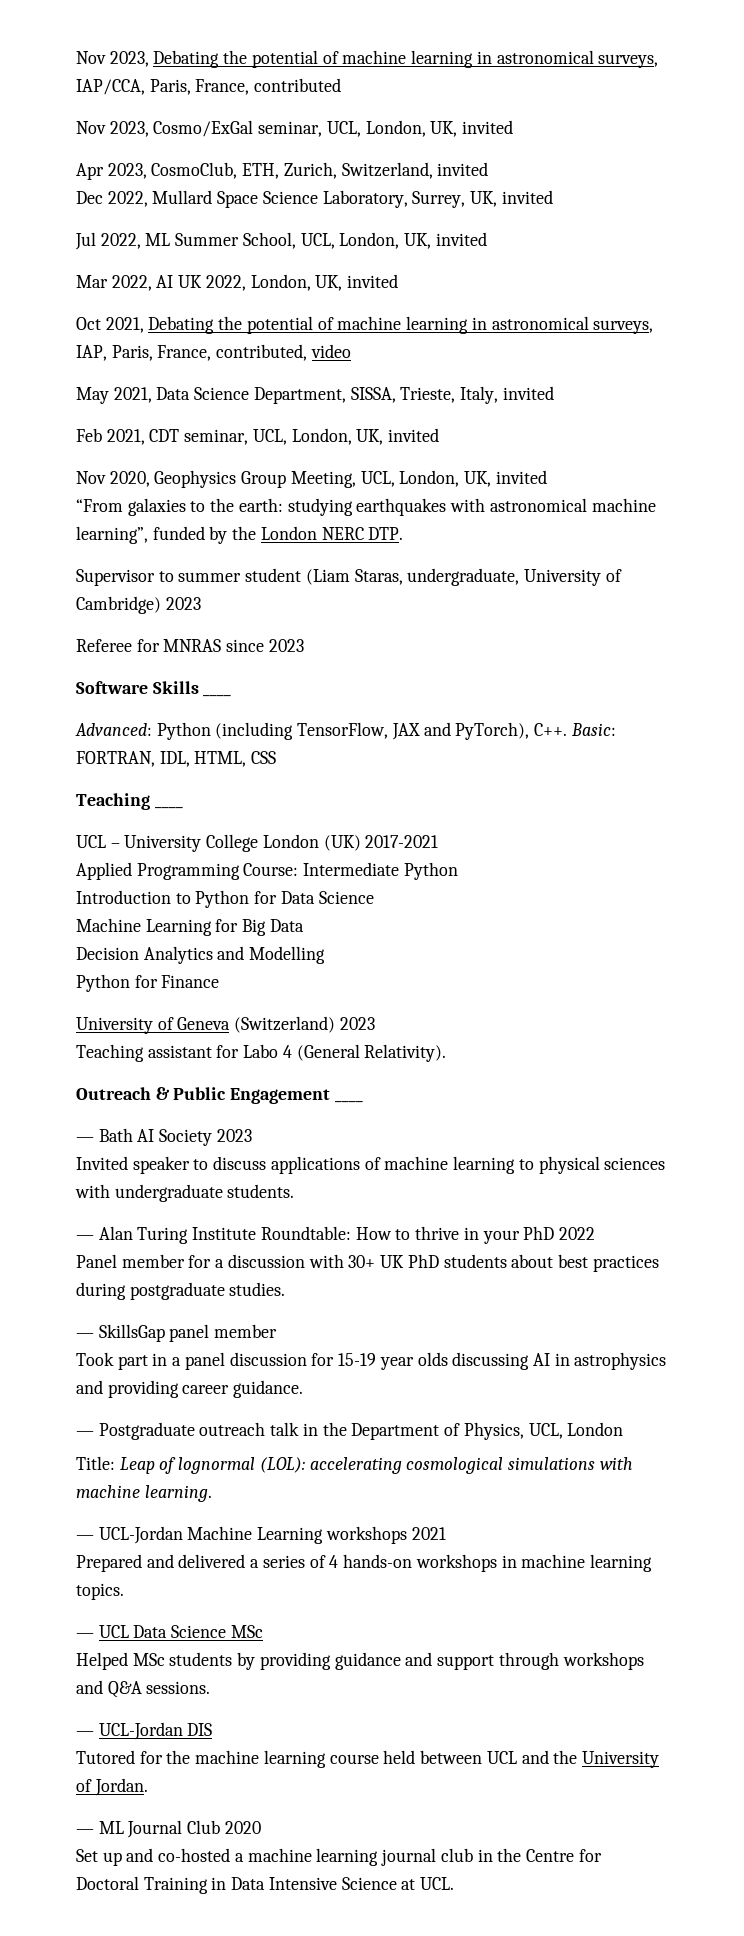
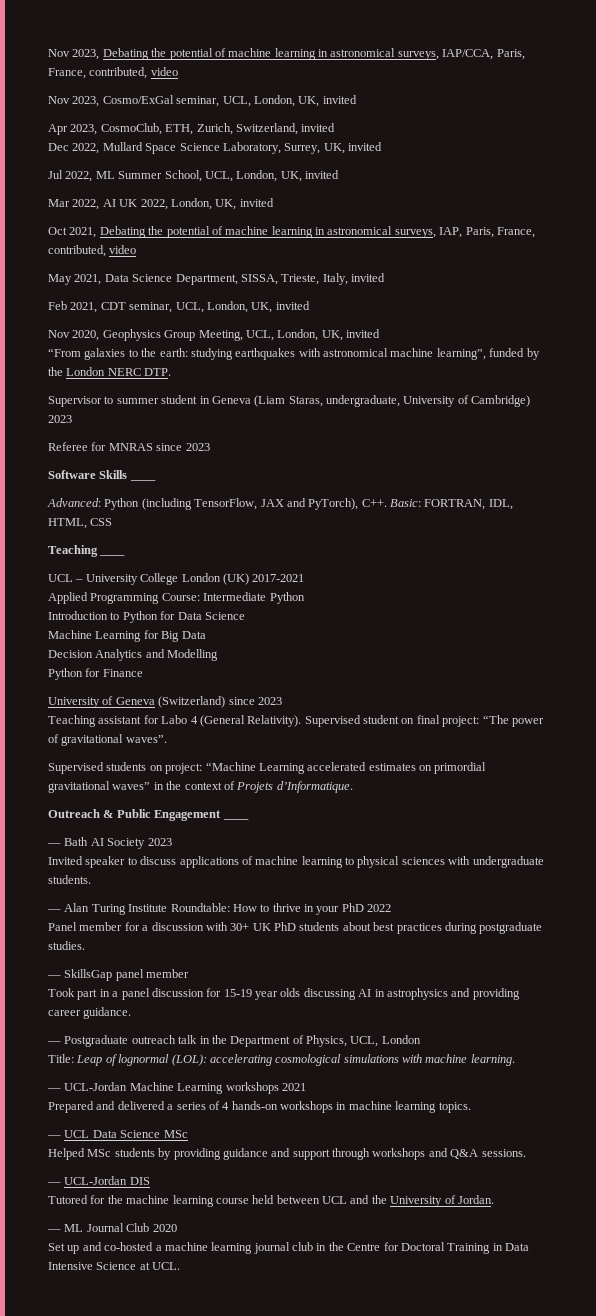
[254,78,342,92] contributed -> [89,67,178,79] contributed, video
(302, 575) none -> [199,396,251,404] in Geneva
(336, 1024) none -> [228,697,255,705] since
(447, 1053) none -> [304,715,544,727] [48,734,167,746] [48,762,487,774] [48,781,353,793] Supervised student on final project: “The power of gravitational waves”. // Supervised students on project: “Machine Learning accelerated estimates on primordial gravitational waves” in the context of Projets d’Informatique.

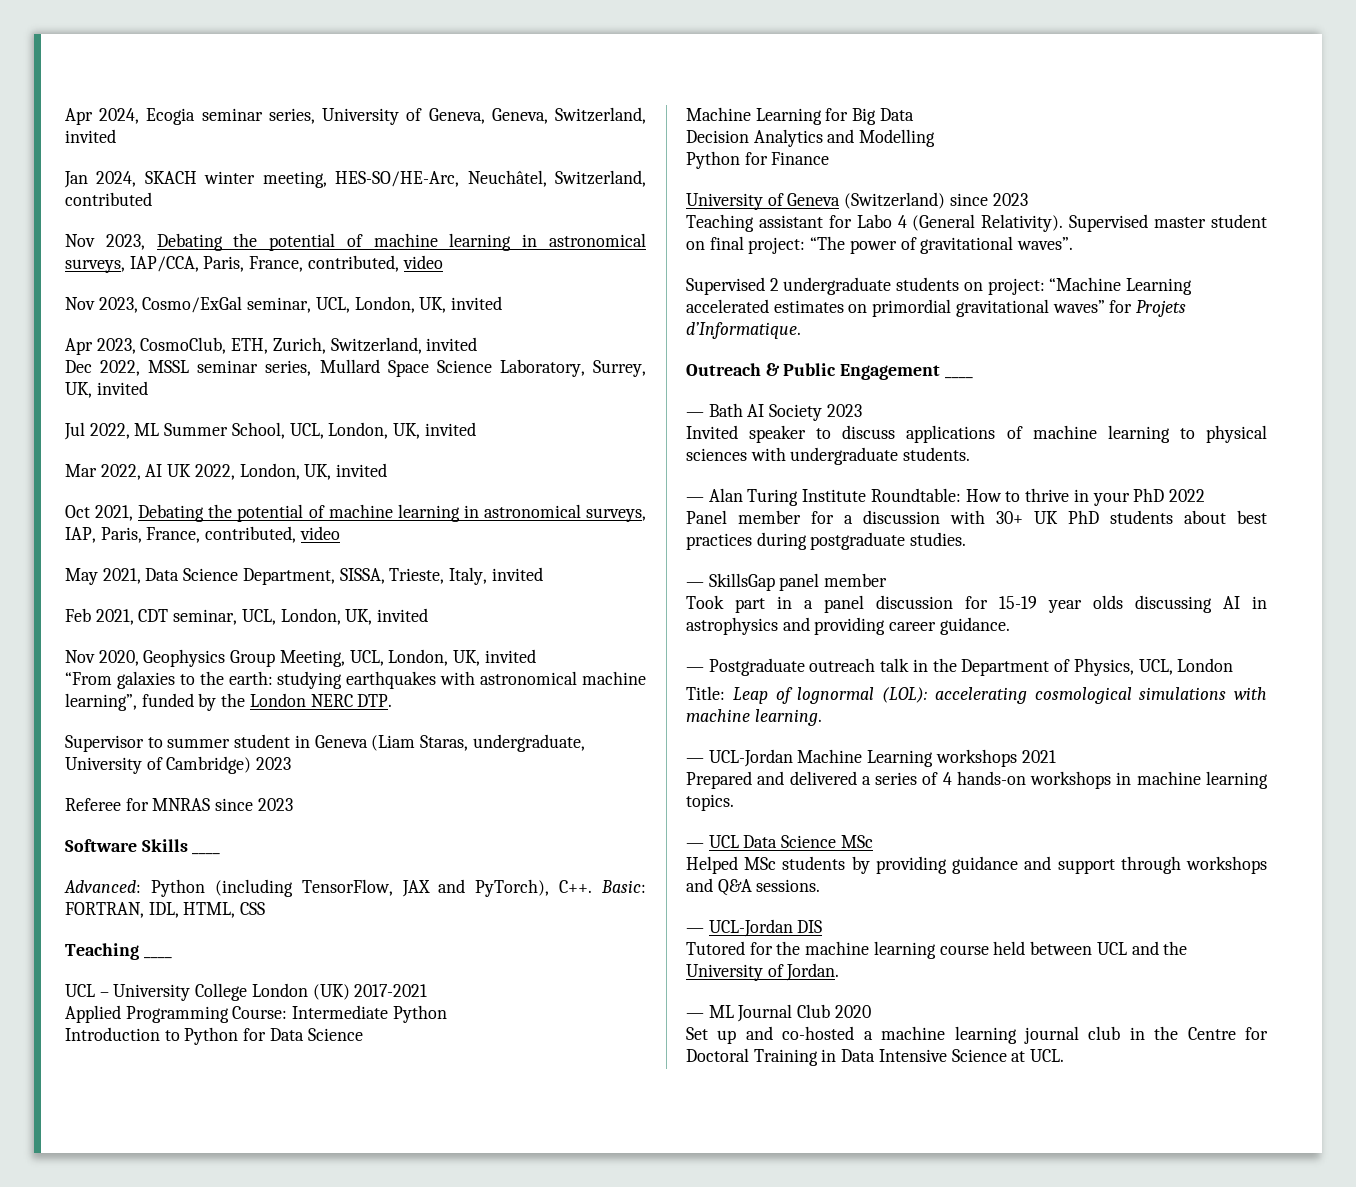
(48, 53) none -> [65,107,646,125] [65,129,116,143] [64,170,647,188] [65,192,152,206] Apr 2024, Ecogia seminar series, University of Geneva, Geneva, Switzerland, invited // Jan 2024, SKACH winter meeting, HES-SO/HE-Arc, Neuchâtel, Switzerland, contributed //
(100, 148) none -> [148,360,312,376] MSSL seminar series,
(361, 721) none -> [1154,217,1207,228] master
(104, 768) none -> [769,277,892,295] 2 undergraduate
[153,781,235,790] in the context of -> [1109,300,1133,313] for

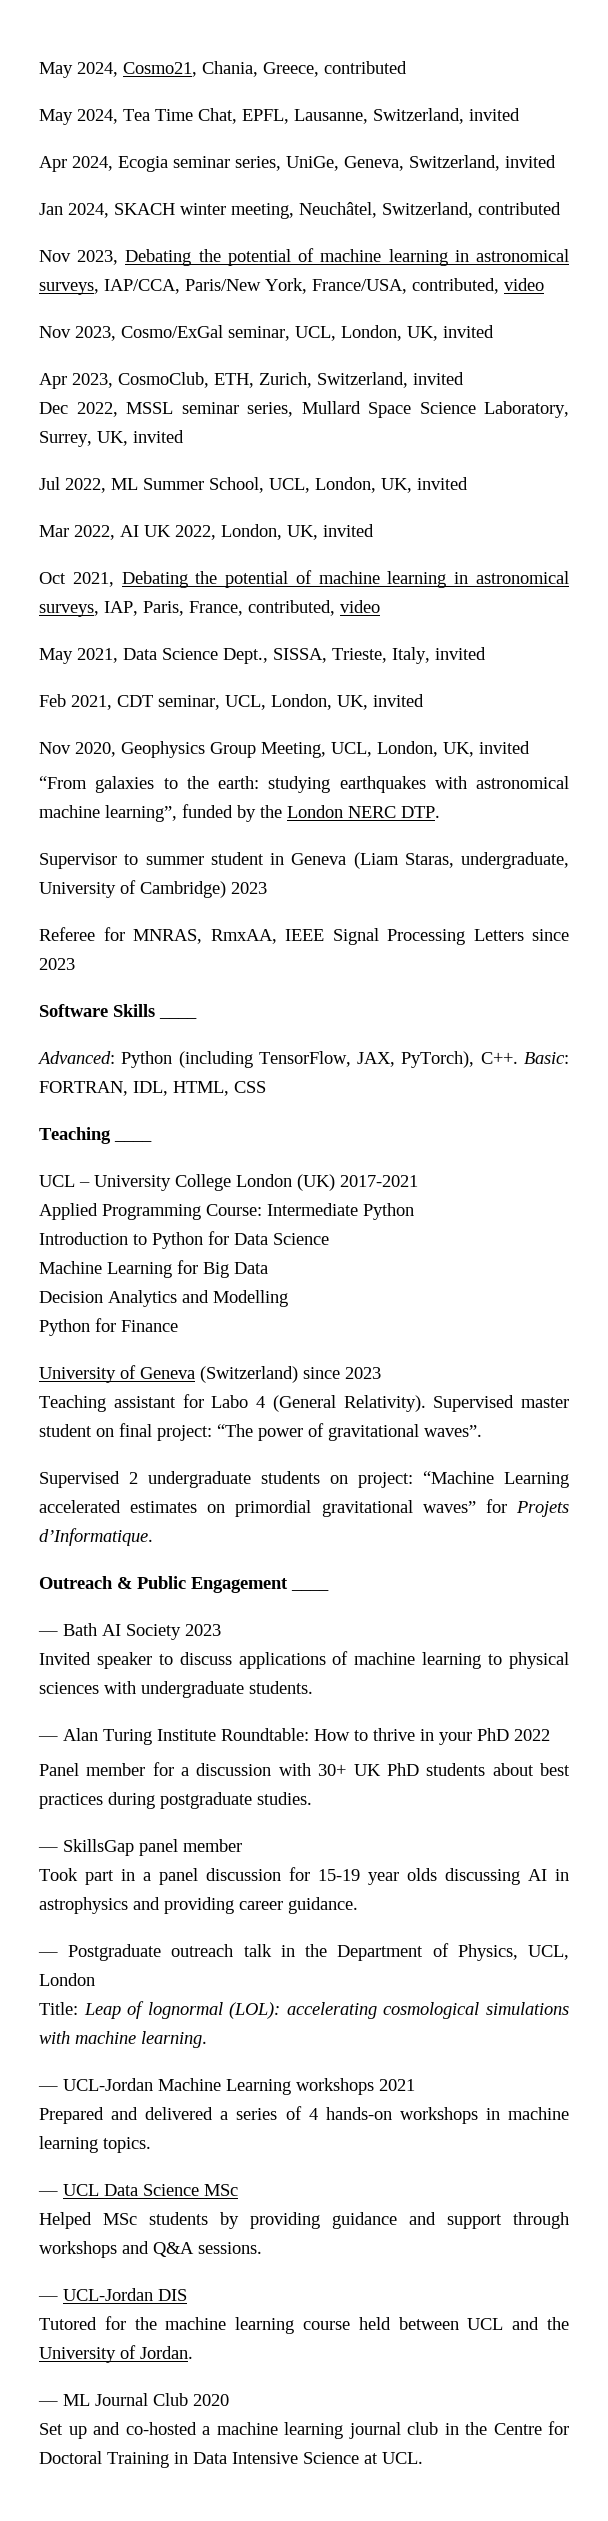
(65, 116) none -> [39,61,407,78] [39,108,520,125] May 2024, Cosmo21, Chania, Greece, contributed // May 2024, Tea Time Chat, EPFL, Lausanne, Switzerland, invited //
[322,108,485,125] University of Geneva, -> [286,156,339,171] UniGe,
[335,171,460,187] HES-SO/HE-Arc, -> (294, 211) none
[203,256,304,272] Paris, France, -> [185,278,407,294] Paris/New York, France/USA,
[242,568,335,585] Department, -> [223,648,268,664] Dept.,
[152,798,211,811] MNRAS -> [133,928,524,945] MNRAS, RmxAA, IEEE Signal Processing Letters
[401,879,466,897] JAX and -> [357,1052,396,1067] JAX,

